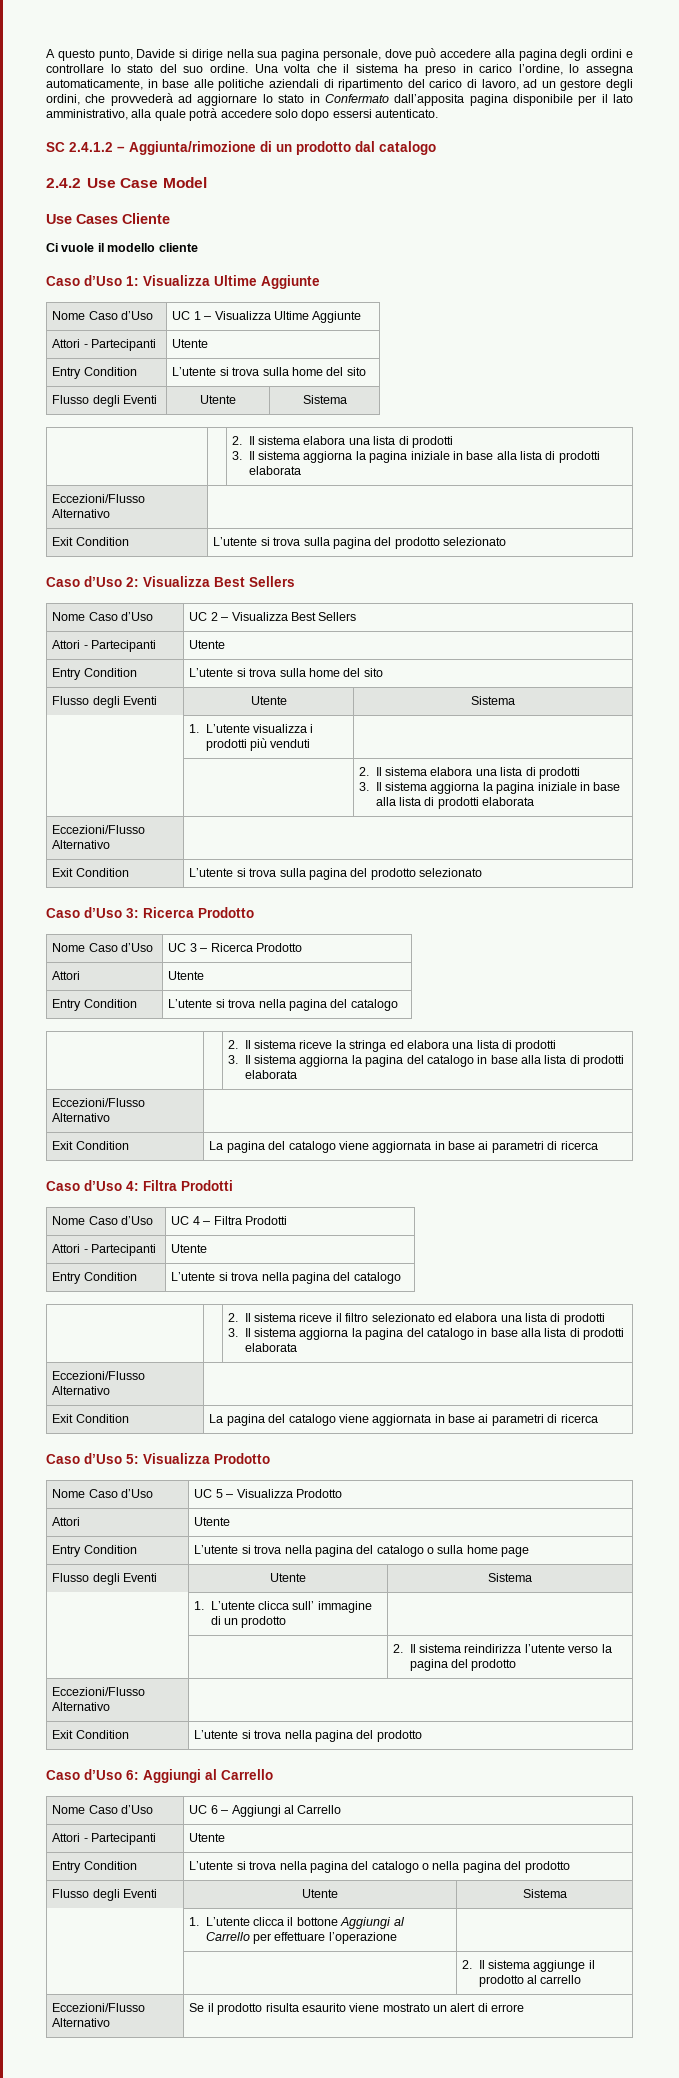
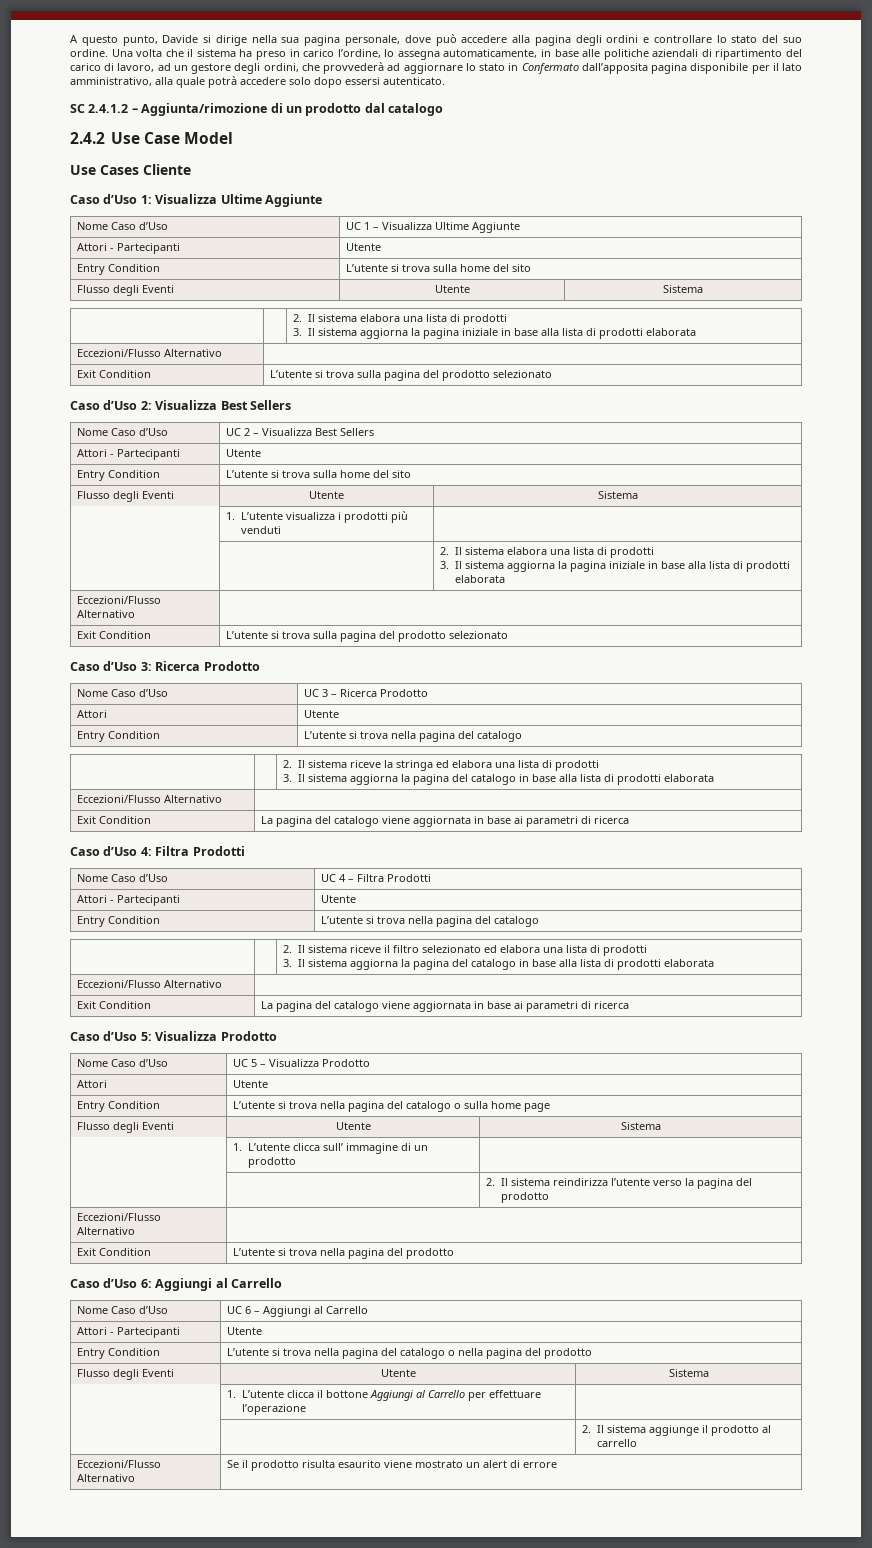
[46,243,198,252] // Ci vuole il modello cliente -> (191, 169) none

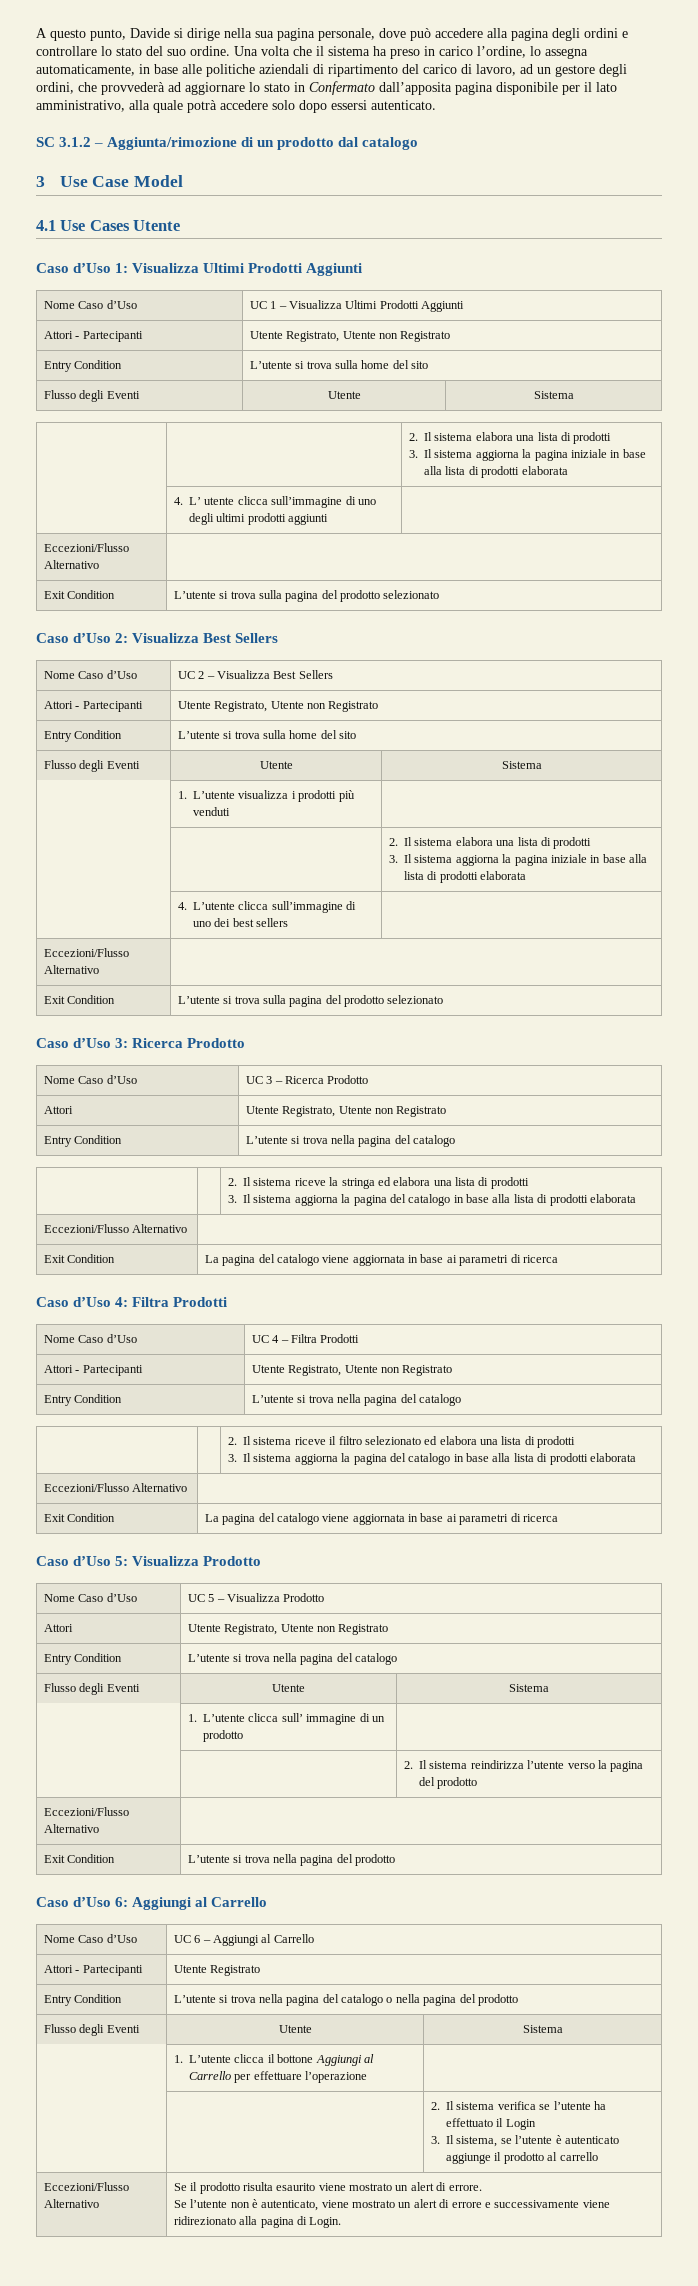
[88,104,129,113] 2.4.1.2 -> [59,137,92,147] 3.1.2
[70,132,105,144] 2.4.2 -> [36,176,45,187] 3
(233, 138) none -> [36,220,56,231] 4.1
[143,164,191,175] Cliente -> [133,220,181,231] Utente
[220,194,322,207] Ultime Aggiunte -> [203,263,363,276] Ultimi Prodotti Aggiunti
[434,222,520,233] [76,243,180,254] [345,243,381,251] Ultime Aggiunte // Attori - Partecipanti | Utente -> [345,300,465,312] [43,331,143,342] [249,331,451,342] Ultimi Prodotti Aggiunti // Attori - Partecipanti | Utente Registrato, Utente non Registrato
(696, 332) none -> [173,496,376,508] [189,513,329,525] // | 4. L’ utente clicca sull’immagine di uno degli ultimi prodotti aggiunti |
(261, 453) none -> [214,701,379,712] Registrato, Utente non Registrato
(505, 579) none -> [177,901,357,913] [193,918,289,927] // | 4. L’utente clicca sull’immagine di uno dei best sellers |
(339, 714) none -> [282,1106,447,1117] Registrato, Utente non Registrato
(356, 899) none -> [288,1365,453,1376] Registrato, Utente non Registrato
[76,1101,160,1112] [232,1101,550,1112] // Entry Condition | L’utente si trova nella pagina del catalogo o sulla home page -> [224,1624,389,1635] [43,1653,123,1665] [187,1653,398,1665] Registrato, Utente non Registrato // Entry Condition | L’utente si trova nella pagina del catalogo
(262, 1331) none -> [210,1965,261,1976] Registrato
(646, 1429) none -> [497,2101,606,2110] [446,2118,536,2130] [430,2135,619,2147] verifica se l’utente ha effettuato il Login // 3. Il sistema, se l’utente è autenticato
[522,1462,557,1468] errore -> [448,2185,482,2191] [173,2199,610,2211] [173,2216,342,2228] errore. // Se l’utente non è autenticato, viene mostrato un alert di errore e successivamente viene ridirezionato alla pagina di Login.

